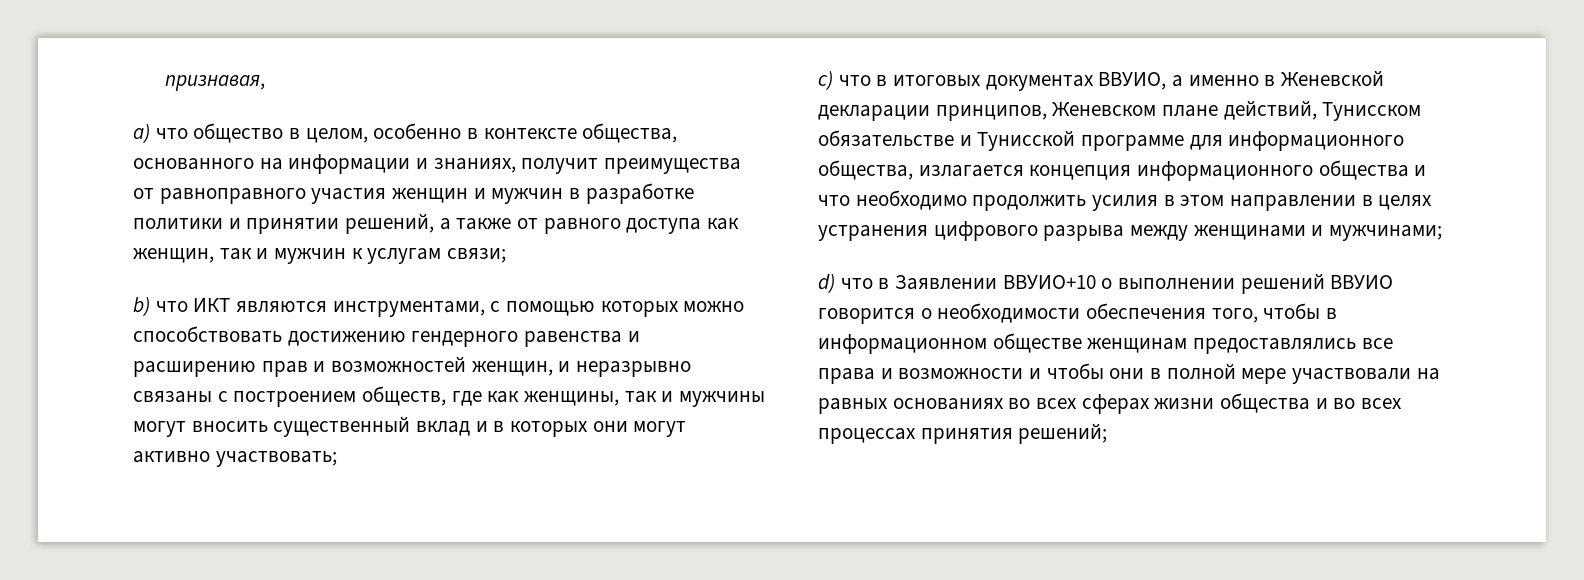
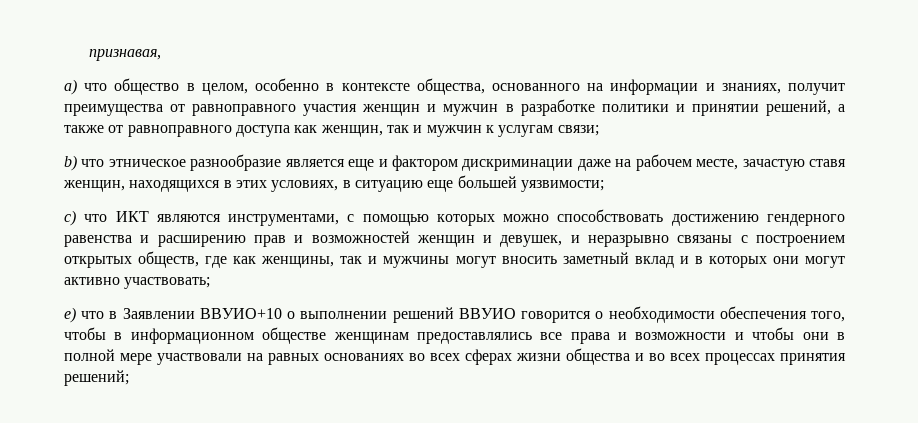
[543,218,621,234] равного -> [127,125,232,137] равноправного
(188, 306) none -> [108,154,847,171] [63,175,604,192] [64,210,108,226] этническое разнообразие является еще и фактором дискриминации даже на рабочем месте, зачастую ставя женщин, находящихся в этих условиях, в ситуацию еще большей уязвимости; // c) что
[471,361,553,376] женщин, -> [416,235,563,247] женщин и девушек,
(357, 399) none -> [64,256,132,268] открытых
[273,416,411,437] существенный -> [562,252,629,264] заметный
[818,70,1385,91] [818,100,1422,121] [818,130,1405,151] [818,160,1427,181] [818,190,1433,211] [818,221,1443,241] [818,273,835,293] с) что в итоговых документах ВВУИО, а именно в Женевской декларации принципов, Женевском плане действий, Тунисском обязательстве и Тунисской программе для информационного общества, излагается концепция информационного общества и что необходимо продолжить усилия в этом направлении в целях устранения цифрового разрыва между женщинами и мужчинами; // d) -> [64,307,76,323] e)

